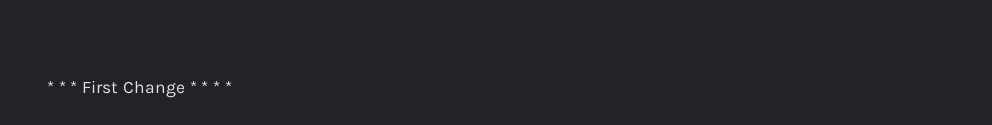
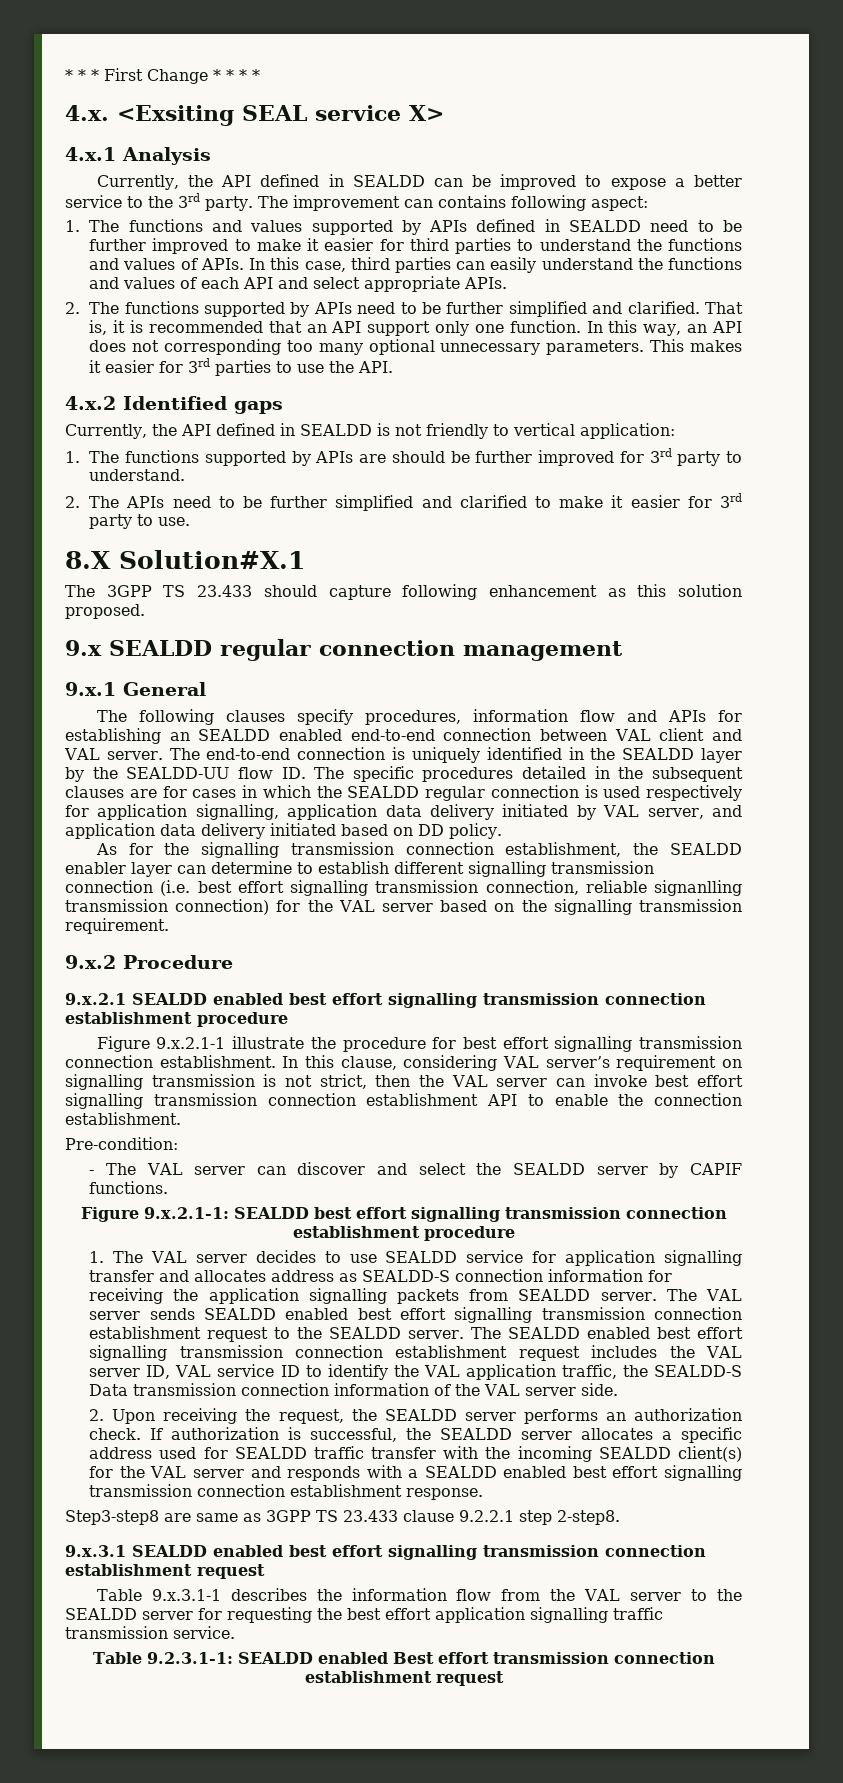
(232, 87) none -> [65,105,444,126] [65,147,211,165] [96,174,742,190] [65,193,648,211] [65,219,742,235] [89,238,742,254] [89,257,742,273] [89,276,508,292] [65,301,744,317] [89,320,743,336] [89,339,742,355] [89,358,394,376] [65,396,283,414] [65,423,675,439] [65,448,742,466] [89,469,186,481] [65,493,743,511] [89,514,191,529] [65,550,305,569] [65,584,743,600] [65,604,145,619] [65,639,623,661] [65,682,206,696] [96,709,742,725] [65,728,743,744] [64,747,743,763] [65,766,743,782] [65,785,742,801] [65,804,743,820] [65,823,502,839] [95,842,742,858] [65,861,654,877] [65,880,742,896] [65,899,743,915] [65,918,169,934] [65,955,233,969] [65,993,706,1008] [65,1012,288,1027] [96,1036,743,1052] [65,1055,742,1071] [65,1074,743,1090] [65,1093,742,1109] [65,1112,181,1125] [65,1137,178,1150] [89,1162,742,1178] [89,1181,169,1194] [80,1207,727,1222] [292,1226,515,1241] [89,1250,742,1266] [89,1269,673,1282] [89,1288,743,1304] [89,1307,742,1323] [89,1326,743,1342] [89,1345,743,1361] [89,1364,742,1380] [89,1383,619,1396] [89,1408,742,1424] [89,1427,742,1443] [89,1446,742,1462] [89,1465,743,1481] [89,1484,484,1500] [65,1510,620,1525] [65,1545,706,1560] [65,1564,265,1579] [96,1588,742,1601] [65,1607,663,1623] [65,1626,235,1639] [92,1652,715,1664] [304,1671,504,1686] // 4.x. <Exsiting SEAL service X> // 4.x.1 Analysis // Currently, the API defined in SEALDD can be improved to expose a better service to the 3rd party. The improvement can contains following aspect: // 1. The functions and values supported by APIs defined in SEALDD need to be further improved to make it easier for third parties to understand the functions and values of APIs. In this case, third parties can easily understand the functions and values of each API and select appropriate APIs. // 2. The functions supported by APIs need to be further simplified and clarified. That is, it is recommended that an API support only one function. In this way, an API does not corresponding too many optional unnecessary parameters. This makes it easier for 3rd parties to use the API. // 4.x.2 Identified gaps // Currently, the API defined in SEALDD is not friendly to vertical application: // 1. The functions supported by APIs are should be further improved for 3rd party to understand. // 2. The APIs need to be further simplified and clarified to make it easier for 3rd party to use. // 8.X Solution#X.1 // The 3GPP TS 23.433 should capture following enhancement as this solution proposed. // 9.x SEALDD regular connection management // 9.x.1 General // The following clauses specify procedures, information flow and APIs for establishing an SEALDD enabled end-to-end connection between VAL client and VAL server. The end-to-end connection is uniquely identified in the SEALDD layer by the SEALDD-UU flow ID. The specific procedures detailed in the subsequent clauses are for cases in which the SEALDD regular connection is used respectively for application signalling, application data delivery initiated by VAL server, and application data delivery initiated based on DD policy. // As for the signalling transmission connection establishment, the SEALDD enabler layer can determine to establish different signalling transmission connection (i.e. best effort signalling transmission connection, reliable signanlling transmission connection) for the VAL server based on the signalling transmission requirement. // 9.x.2 Procedure // 9.x.2.1 SEALDD enabled best effort signalling transmission connection establishment procedure // Figure 9.x.2.1-1 illustrate the procedure for best effort signalling transmission connection establishment. In this clause, considering VAL server’s requirement on signalling transmission is not strict, then the VAL server can invoke best effort signalling transmission connection establishment API to enable the connection establishment. // Pre-condition: // - The VAL server can discover and select the SEALDD server by CAPIF functions. // Figure 9.x.2.1-1: SEALDD best effort signalling transmission connection establishment procedure // 1. The VAL server decides to use SEALDD service for application signalling transfer and allocates address as SEALDD-S connection information for receiving the application signalling packets from SEALDD server. The VAL server sends SEALDD enabled best effort signalling transmission connection establishment request to the SEALDD server. The SEALDD enabled best effort signalling transmission connection establishment request includes the VAL server ID, VAL service ID to identify the VAL application traffic, the SEALDD-S Data transmission connection information of the VAL server side. // 2. Upon receiving the request, the SEALDD server performs an authorization check. If authorization is successful, the SEALDD server allocates a specific address used for SEALDD traffic transfer with the incoming SEALDD client(s) for the VAL server and responds with a SEALDD enabled best effort signalling transmission connection establishment response. // Step3-step8 are same as 3GPP TS 23.433 clause 9.2.2.1 step 2-step8. // 9.x.3.1 SEALDD enabled best effort signalling transmission connection establishment request // Table 9.x.3.1-1 describes the information flow from the VAL server to the SEALDD server for requesting the best effort application signalling traffic transmission service. // Table 9.2.3.1-1: SEALDD enabled Best effort transmission connection establishment request

